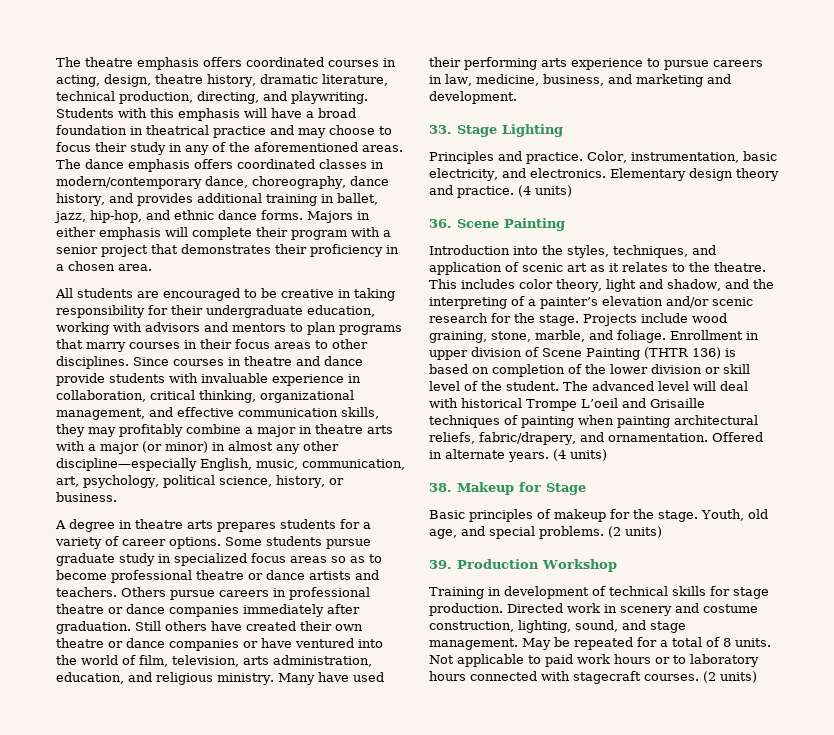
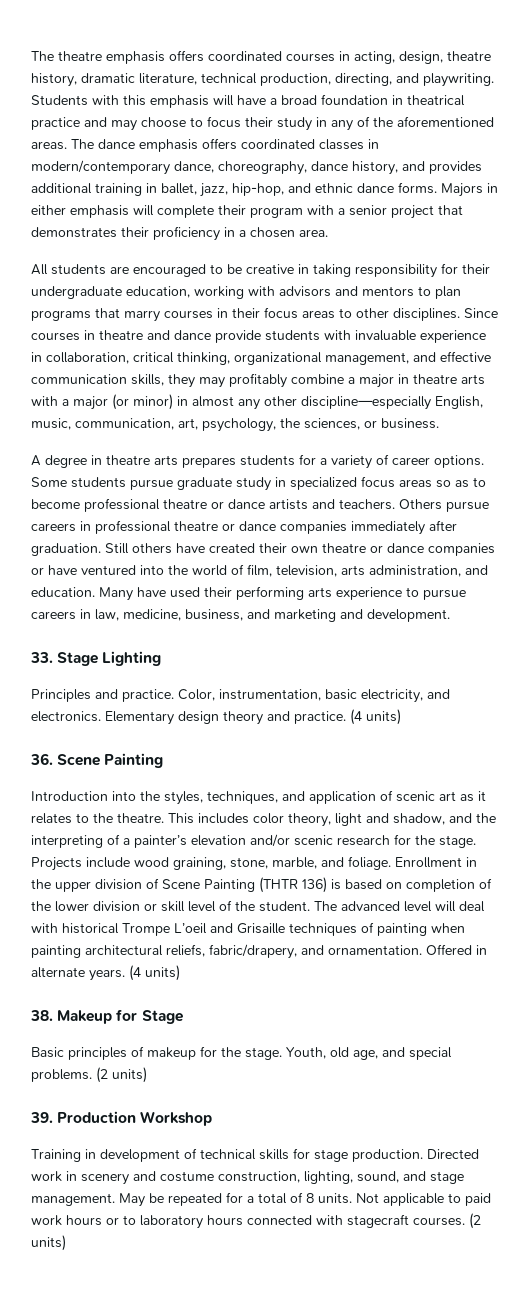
[162,475,325,488] political science, history, -> [280,418,360,430] the sciences,
[56,672,274,685] education, and religious ministry. -> [465,565,488,575] [31,587,95,597] and education.
(759, 335) none -> [31,879,51,889] the

